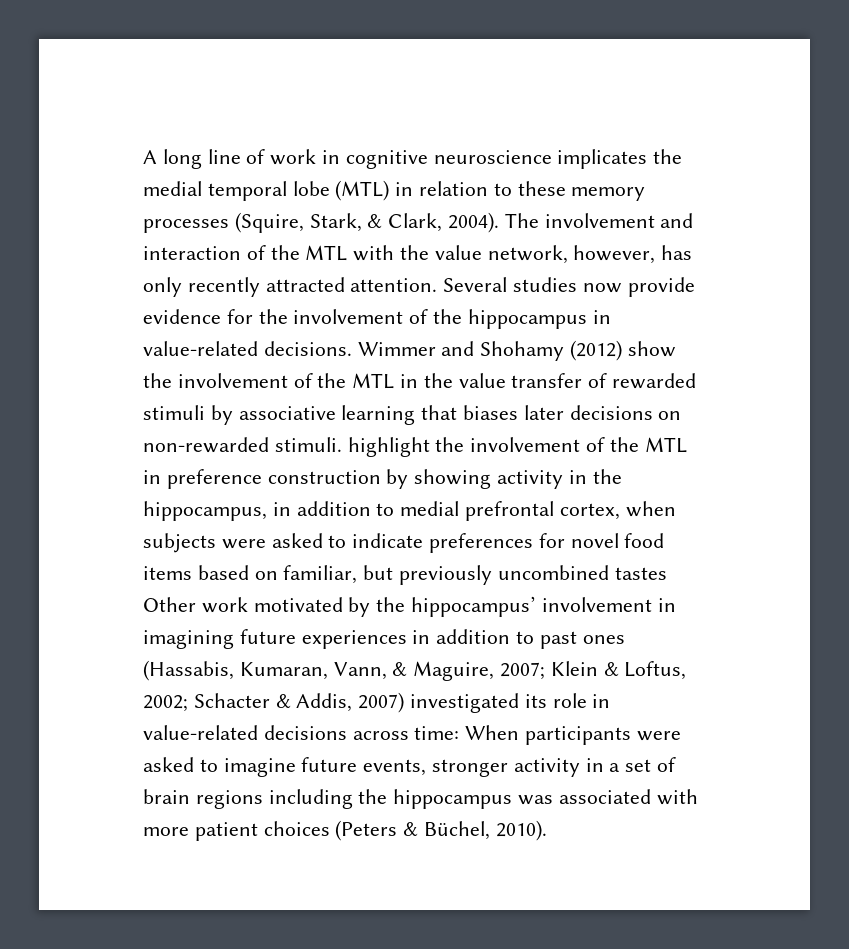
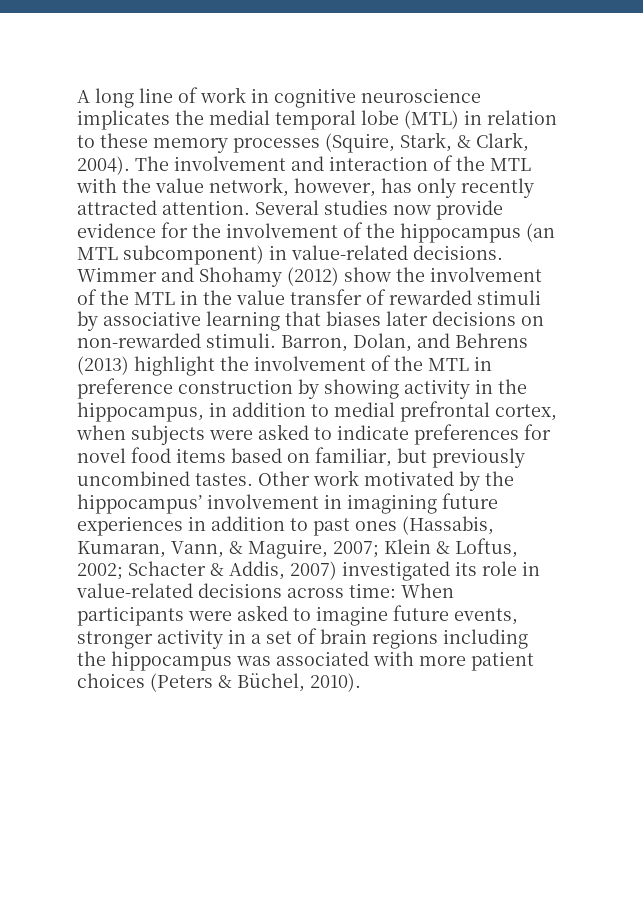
(587, 319) none -> [526,223,555,242] [77,245,264,265] (an MTL subcomponent)
(342, 444) none -> [281,333,528,352] [77,356,129,375] Barron, Dolan, and Behrens (2013)
[614,567,667,580] tastes -> [195,473,253,486] tastes.

